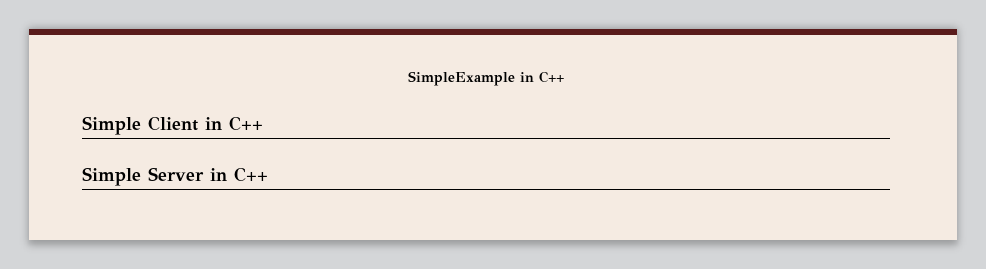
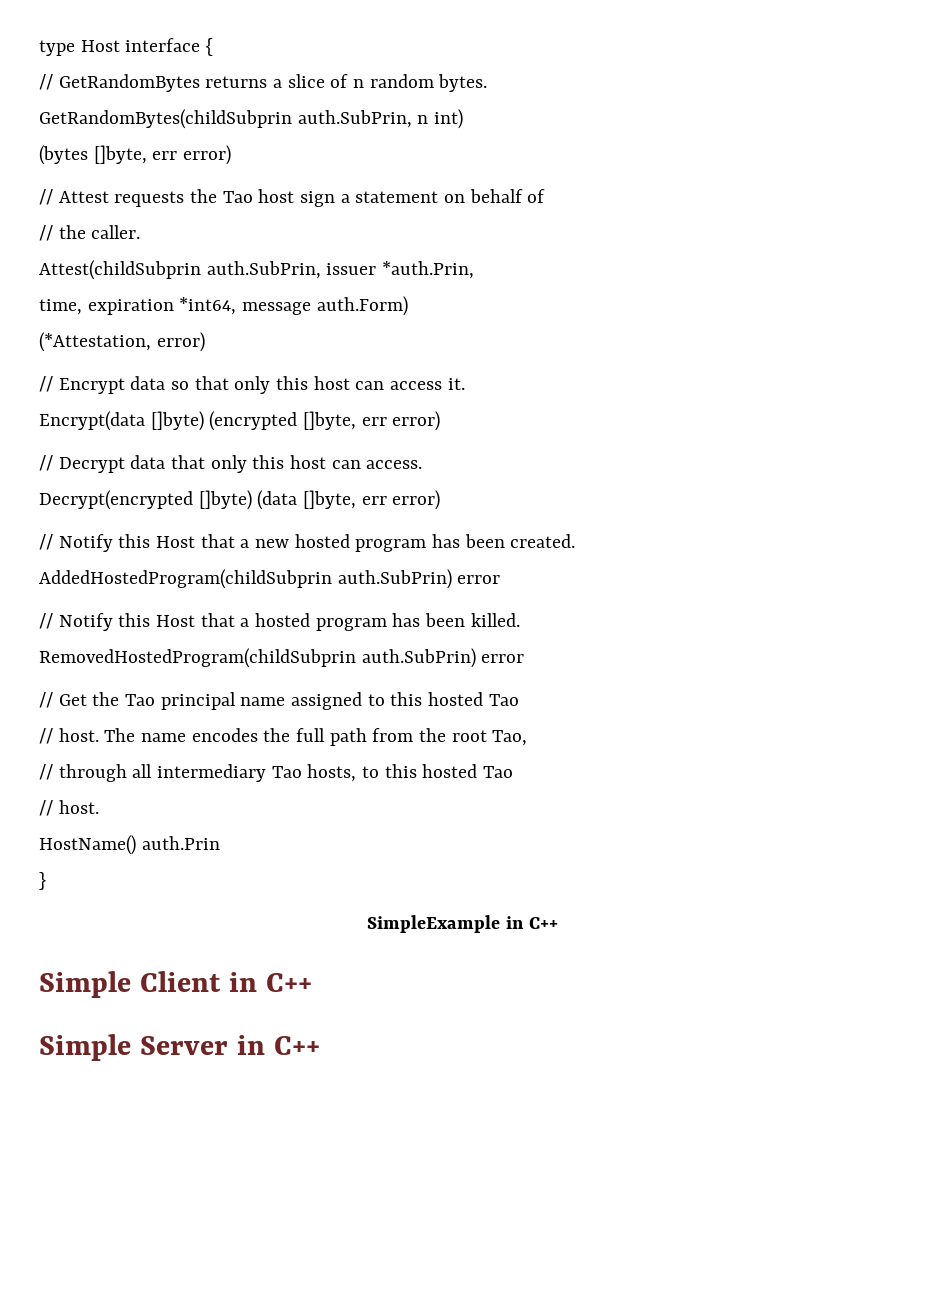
(408, 78) none -> [39,38,214,56] [39,74,488,92] [39,109,464,129] [39,145,232,165] [39,189,546,207] [39,225,141,241] [39,260,475,280] [39,296,408,316] [39,332,205,352] [39,376,465,394] [39,411,441,431] [39,455,423,473] [39,490,441,510] [39,534,576,552] [39,569,501,589] [39,613,520,631] [39,648,525,668] [39,692,519,710] [39,728,528,746] [39,764,514,782] [39,800,99,816] [39,835,220,855] [39,872,46,890] type Host interface { // // GetRandomBytes returns a slice of n random bytes. // GetRandomBytes(childSubprin auth.SubPrin, n int) // (bytes []byte, err error) // // Attest requests the Tao host sign a statement on behalf of // // the caller. // Attest(childSubprin auth.SubPrin, issuer *auth.Prin, // time, expiration *int64, message auth.Form) // (*Attestation, error) // // Encrypt data so that only this host can access it. // Encrypt(data []byte) (encrypted []byte, err error) // // Decrypt data that only this host can access. // Decrypt(encrypted []byte) (data []byte, err error) // // Notify this Host that a new hosted program has been created. // AddedHostedProgram(childSubprin auth.SubPrin) error // // Notify this Host that a hosted program has been killed. // RemovedHostedProgram(childSubprin auth.SubPrin) error // // Get the Tao principal name assigned to this hosted Tao // // host. The name encodes the full path from the root Tao, // // through all intermediary Tao hosts, to this hosted Tao // // host. // HostName() auth.Prin // } //

